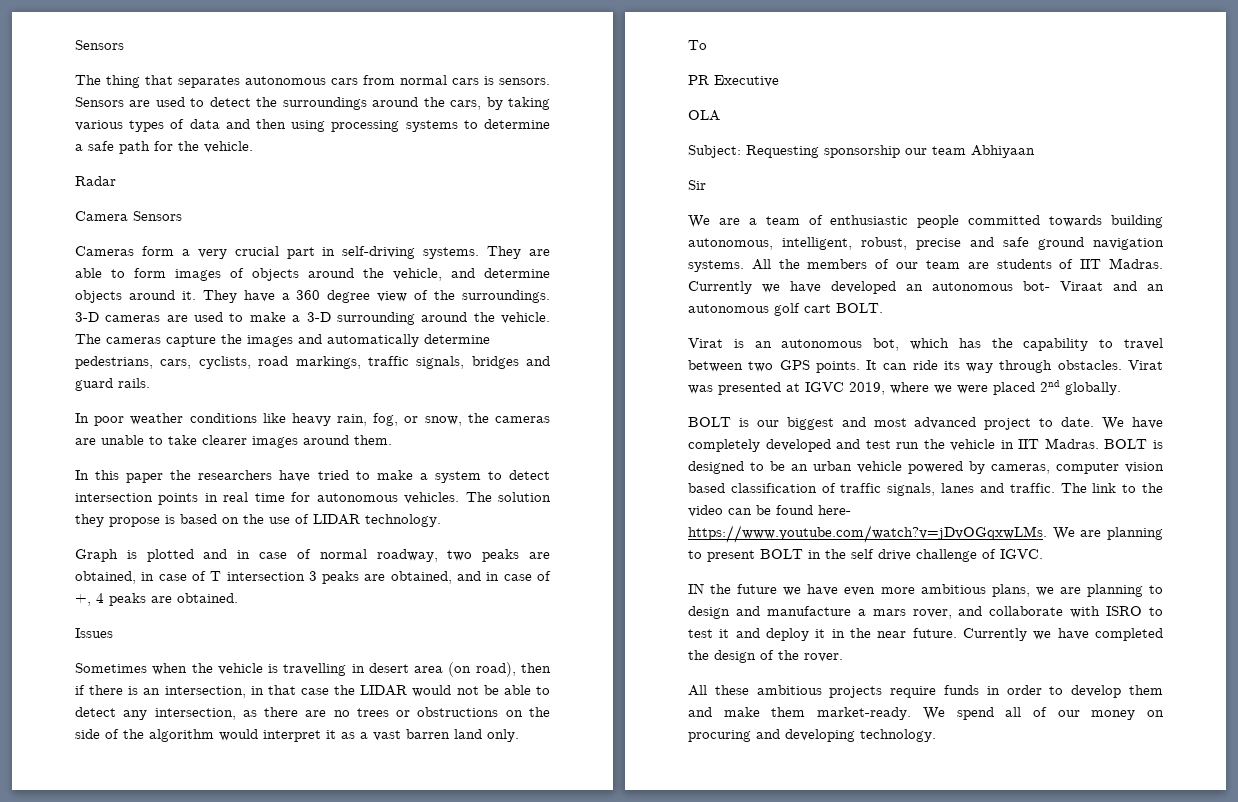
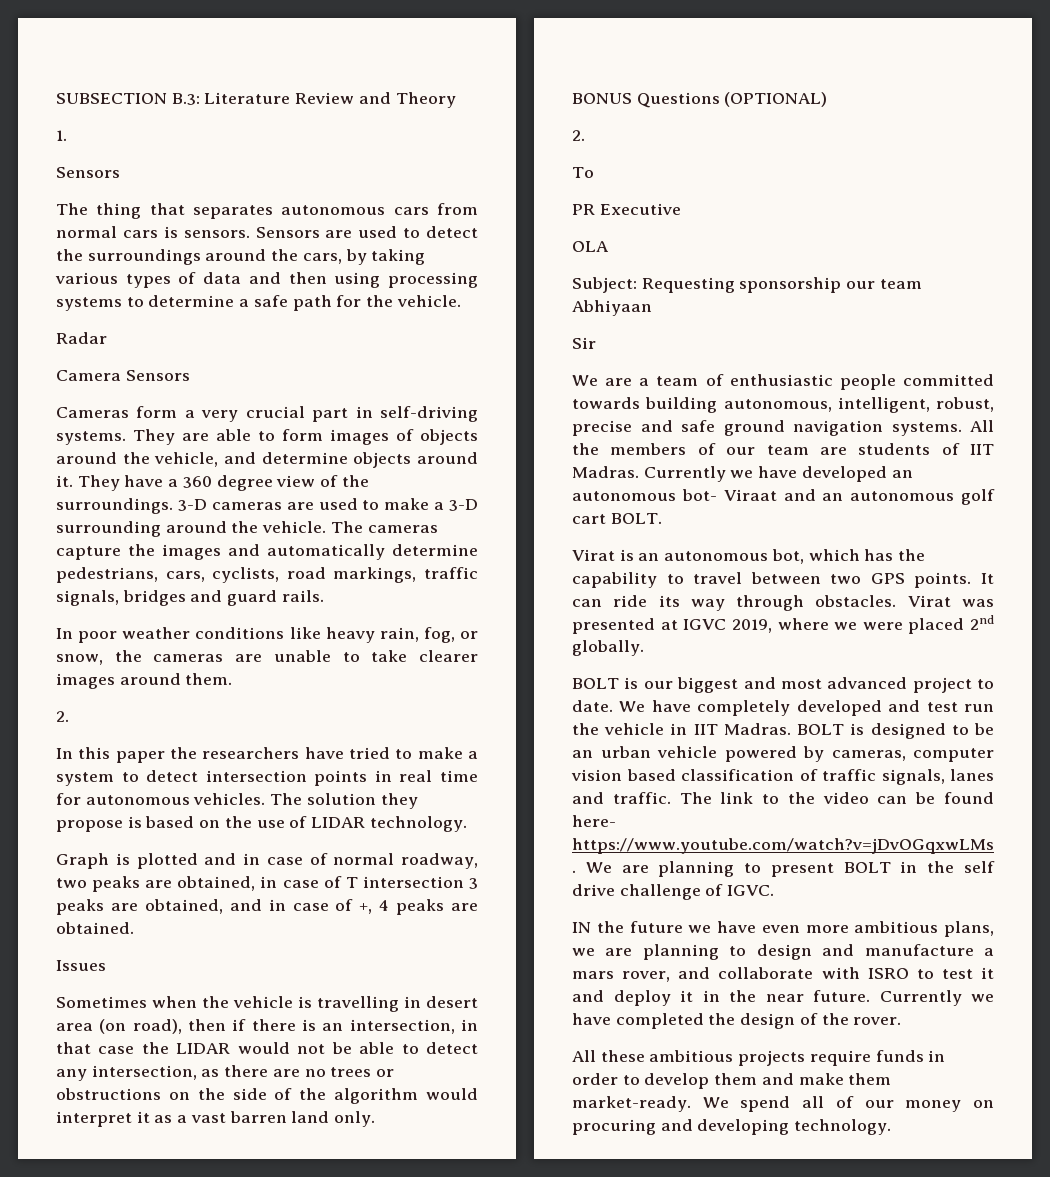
(75, 45) none -> [56,92,456,108] [56,130,67,141] SUBSECTION B.3: Literature Review and Theory // 1. //
(392, 440) none -> [56,711,69,722] // 2.
(519, 735) none -> [572,92,828,108] [572,130,585,141] // BONUS Questions (OPTIONAL) // 2.

